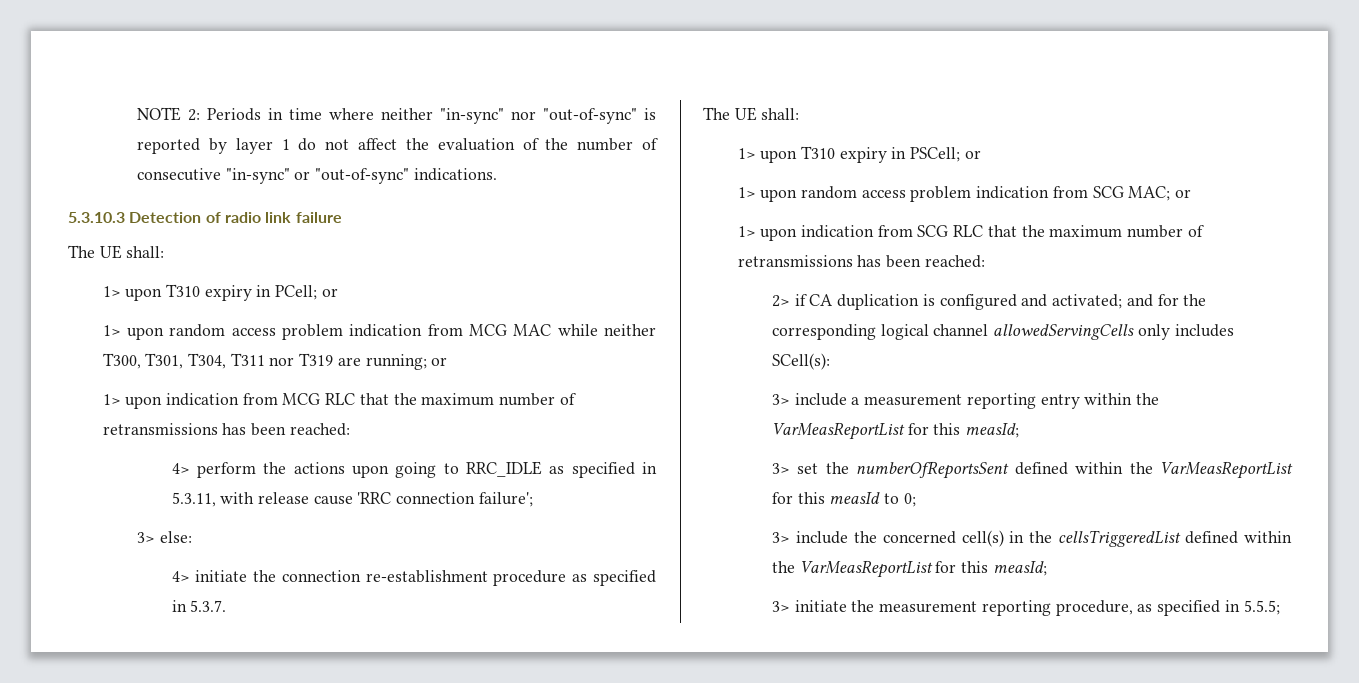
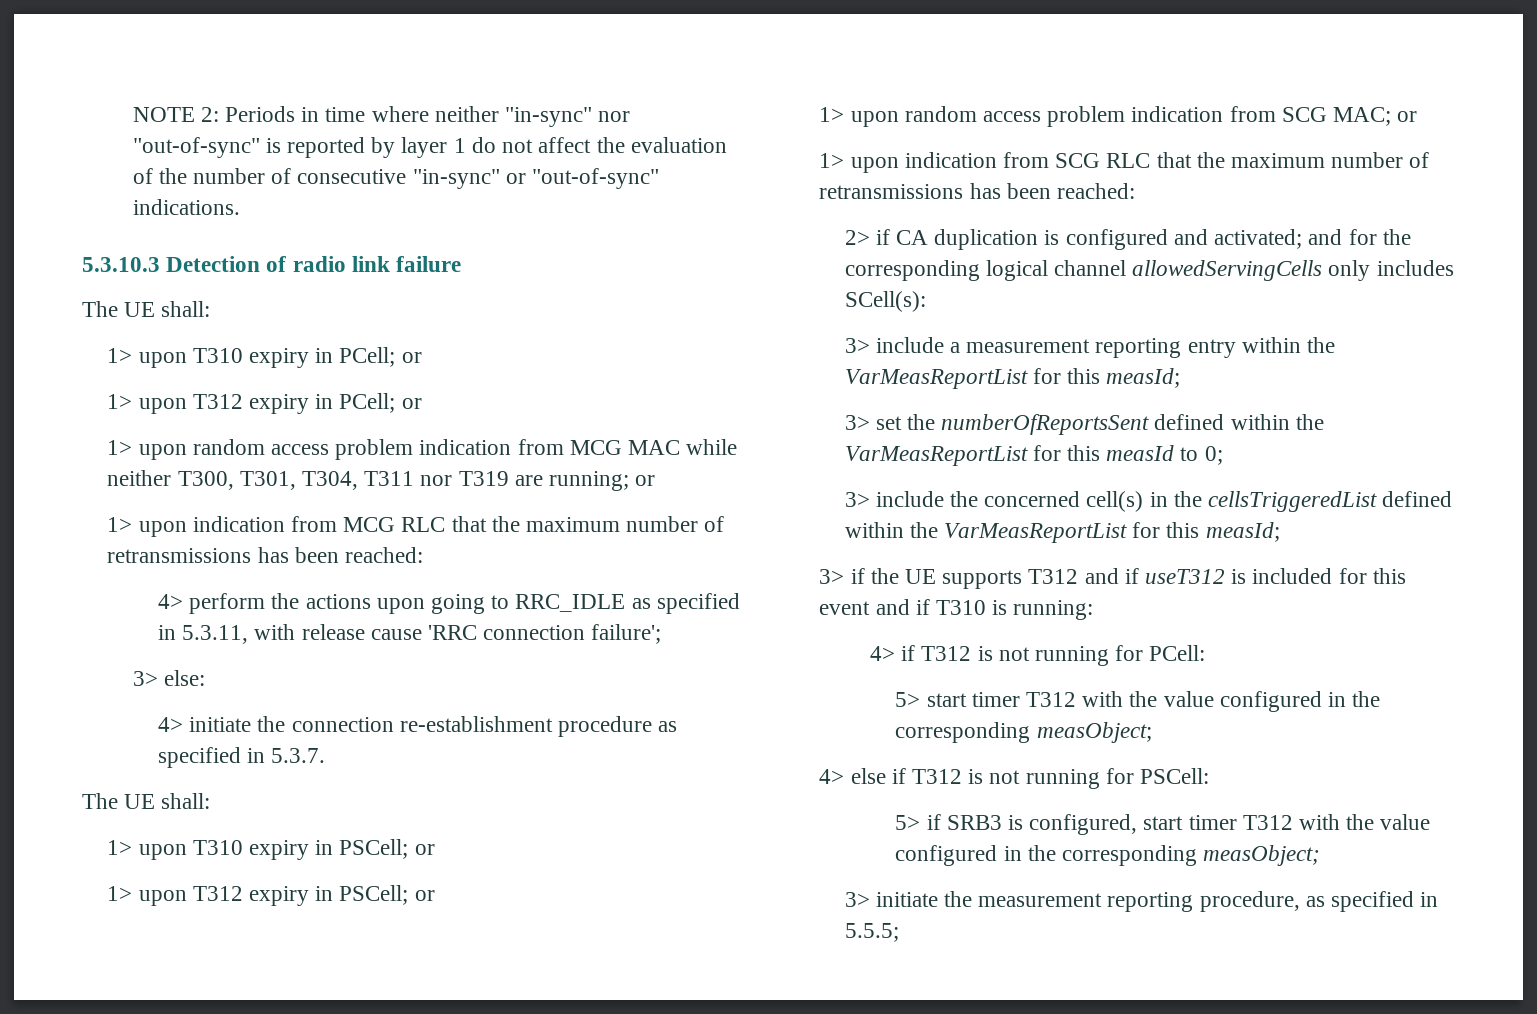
(338, 292) none -> [107,393,422,414] // 1> upon T312 expiry in PCell; or
(981, 154) none -> [107,885,435,906] // 1> upon T312 expiry in PSCell; or
(1047, 568) none -> [819,568,1406,589] [819,599,1094,620] [869,645,1206,666] [895,691,1381,712] [895,722,1152,743] [819,768,1210,789] [895,814,1431,835] [895,845,1321,866] // 3> if the UE supports T312 and if useT312 is included for this event and if T310 is running: // 4> if T312 is not running for PCell: // 5> start timer T312 with the value configured in the corresponding measObject; // 4> else if T312 is not running for PSCell: // 5> if SRB3 is configured, start timer T312 with the value configured in the corresponding measObject;

